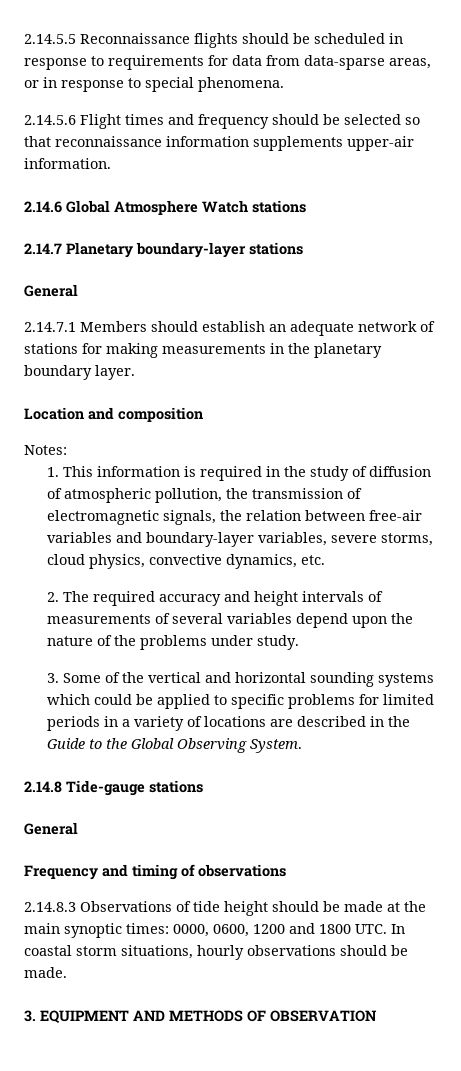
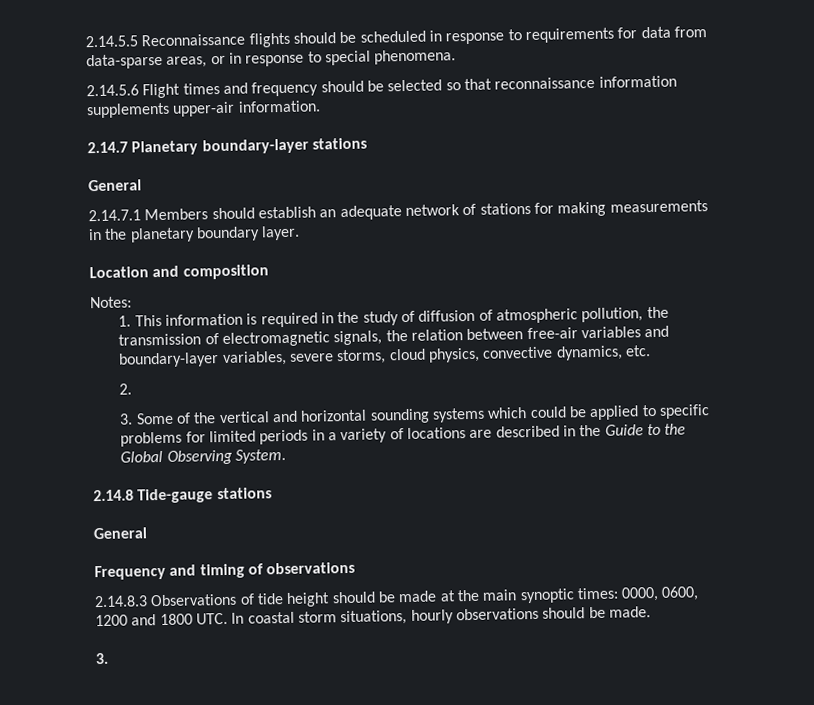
[24,200,306,215] // 2.14.6 Global Atmosphere Watch stations -> (321, 106) none
[63,591,384,606] [47,613,414,628] [47,635,300,650] The required accuracy and height intervals of measurements of several variables depend upon the nature of the problems under study. -> (133, 389) none
[40,1010,377,1023] EQUIPMENT AND METHODS OF OBSERVATION -> (109, 658) none

